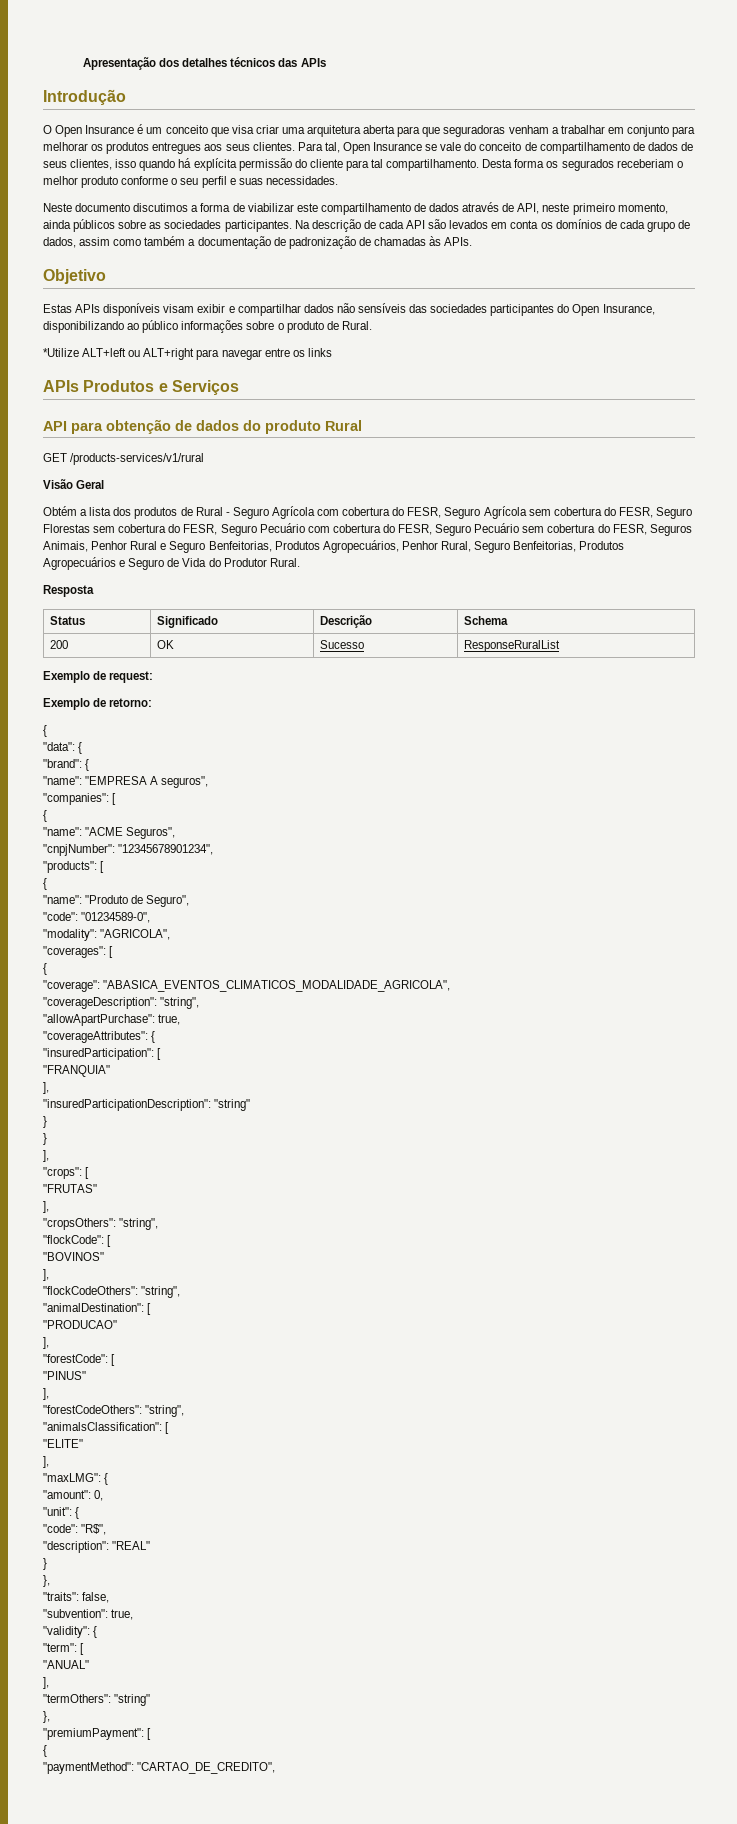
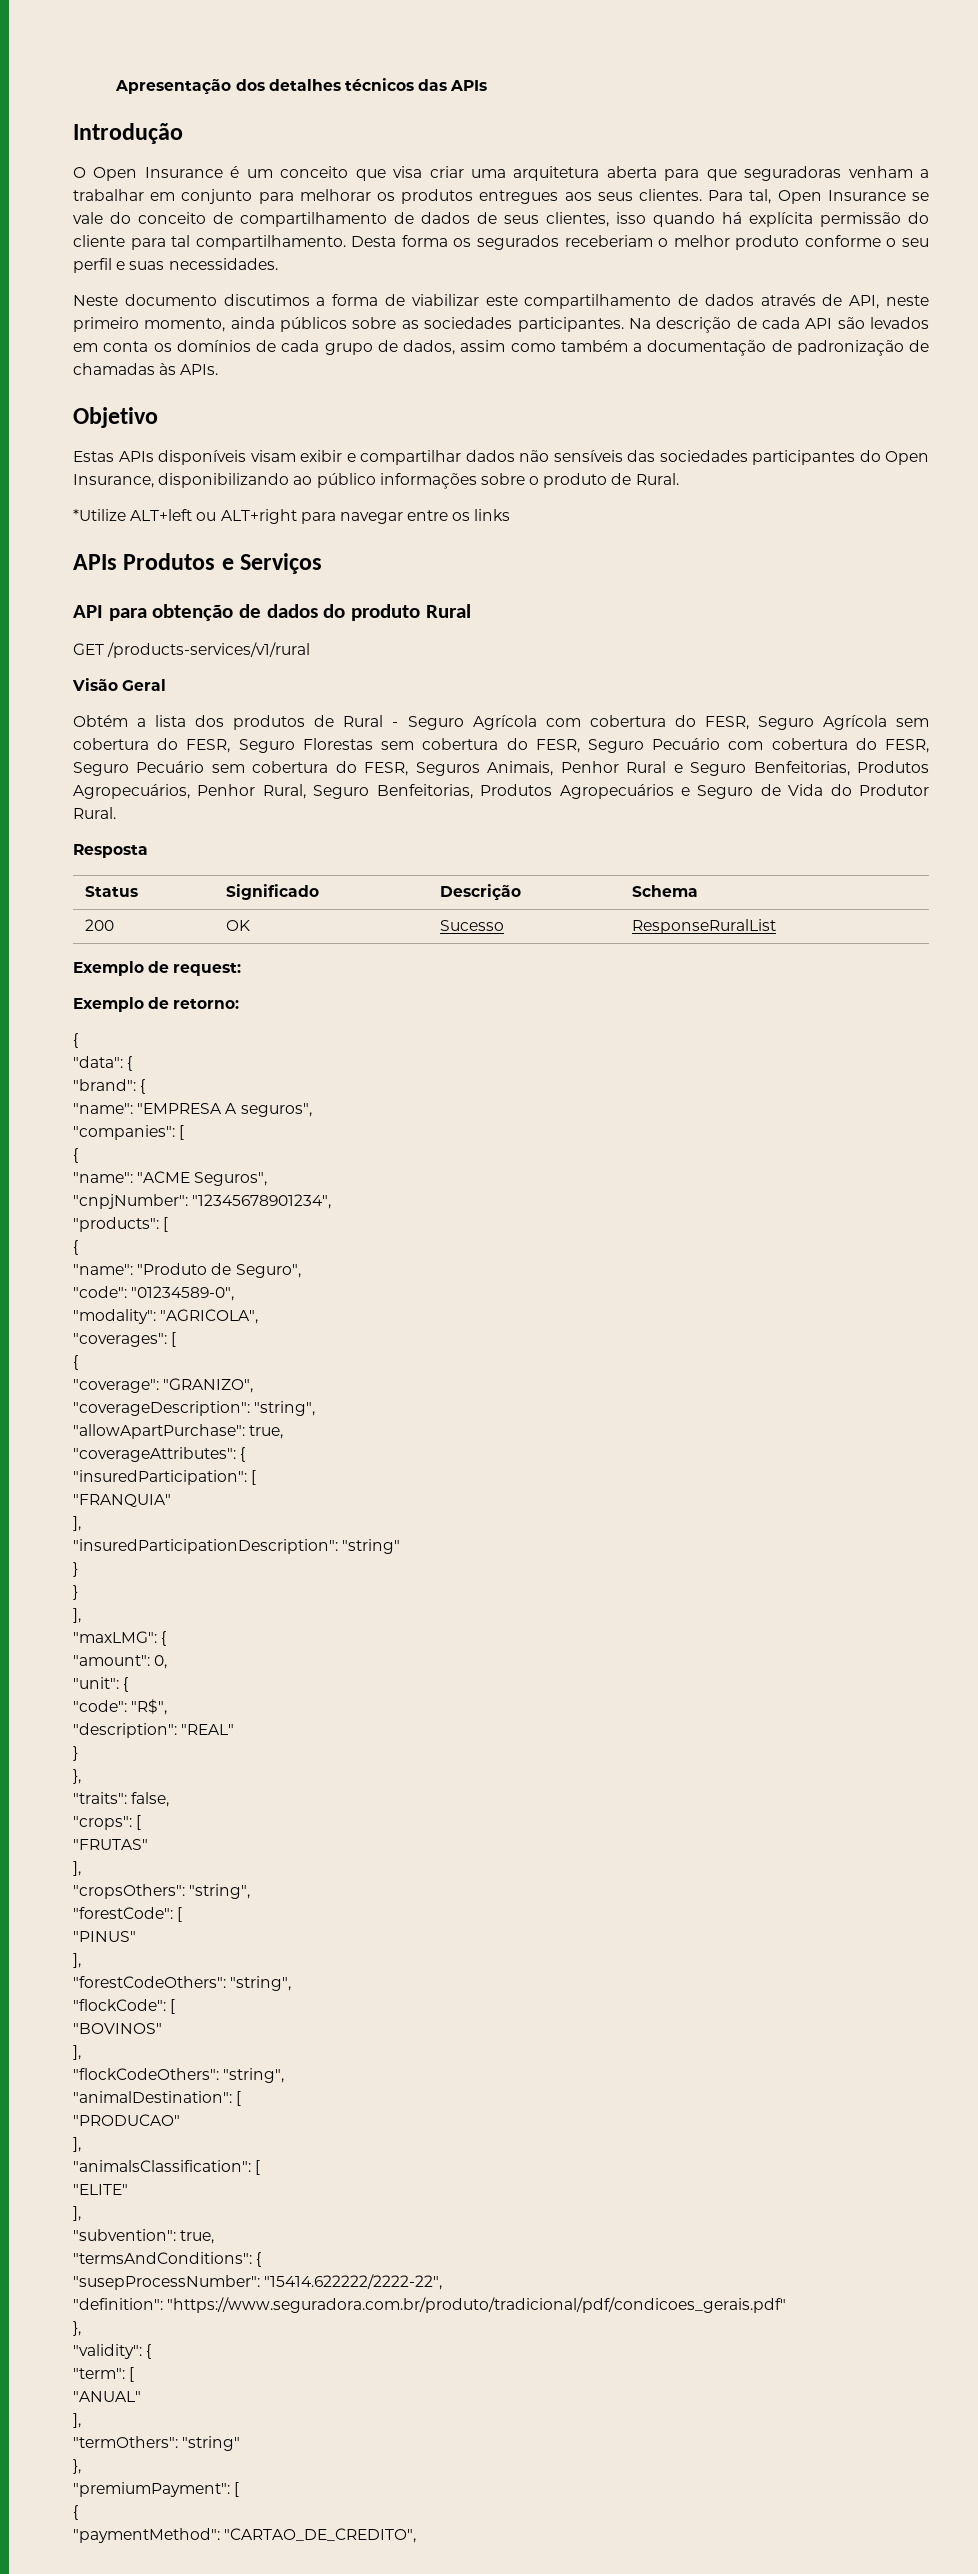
[103,980,451,992] "ABASICA_EVENTOS_CLIMATICOS_MODALIDADE_AGRICOLA", -> [163,1378,254,1393] "GRANIZO",
[43,1167,90,1179] [43,1184,97,1193] [43,1201,49,1213] [43,1218,159,1230] [43,1235,112,1247] [43,1252,104,1261] [43,1269,49,1281] [43,1286,181,1298] [43,1303,152,1315] [43,1320,117,1329] [43,1337,49,1349] [43,1354,116,1366] [43,1371,86,1380] [43,1388,49,1400] [43,1405,185,1417] [43,1422,170,1434] [43,1439,83,1448] [43,1456,49,1468] // "crops": [ // "FRUTAS" // ], // "cropsOthers": "string", // "flockCode": [ // "BOVINOS" // ], // "flockCodeOthers": "string", // "animalDestination": [ // "PRODUCAO" // ], // "forestCode": [ // "PINUS" // ], // "forestCodeOthers": "string", // "animalsClassification": [ // "ELITE" // ], -> (81, 1615) none
[43,1609,134,1620] "subvention": true, -> [73,1815,142,1830] [73,1839,148,1850] [73,1861,81,1876] [73,1884,251,1899] [73,1907,183,1922] [73,1931,136,1942] [73,1953,81,1968] [73,1976,292,1991] [73,1999,176,2014] [73,2023,162,2034] [73,2045,81,2060] [73,2068,285,2083] [73,2091,242,2106] [73,2114,180,2126] [73,2137,81,2152] [73,2160,261,2175] [73,2184,128,2195] [73,2206,81,2221] [73,2229,215,2244] [73,2252,262,2267] [73,2274,443,2290] [73,2297,787,2313] [73,2321,81,2336] "crops": [ // "FRUTAS" // ], // "cropsOthers": "string", // "forestCode": [ // "PINUS" // ], // "forestCodeOthers": "string", // "flockCode": [ // "BOVINOS" // ], // "flockCodeOthers": "string", // "animalDestination": [ // "PRODUCAO" // ], // "animalsClassification": [ // "ELITE" // ], // "subvention": true, // "termsAndConditions": { // "susepProcessNumber": "15414.622222/2222-22", // "definition": "https://www.seguradora.com.br/produto/tradicional/pdf/condicoes_gerais.pdf" // },

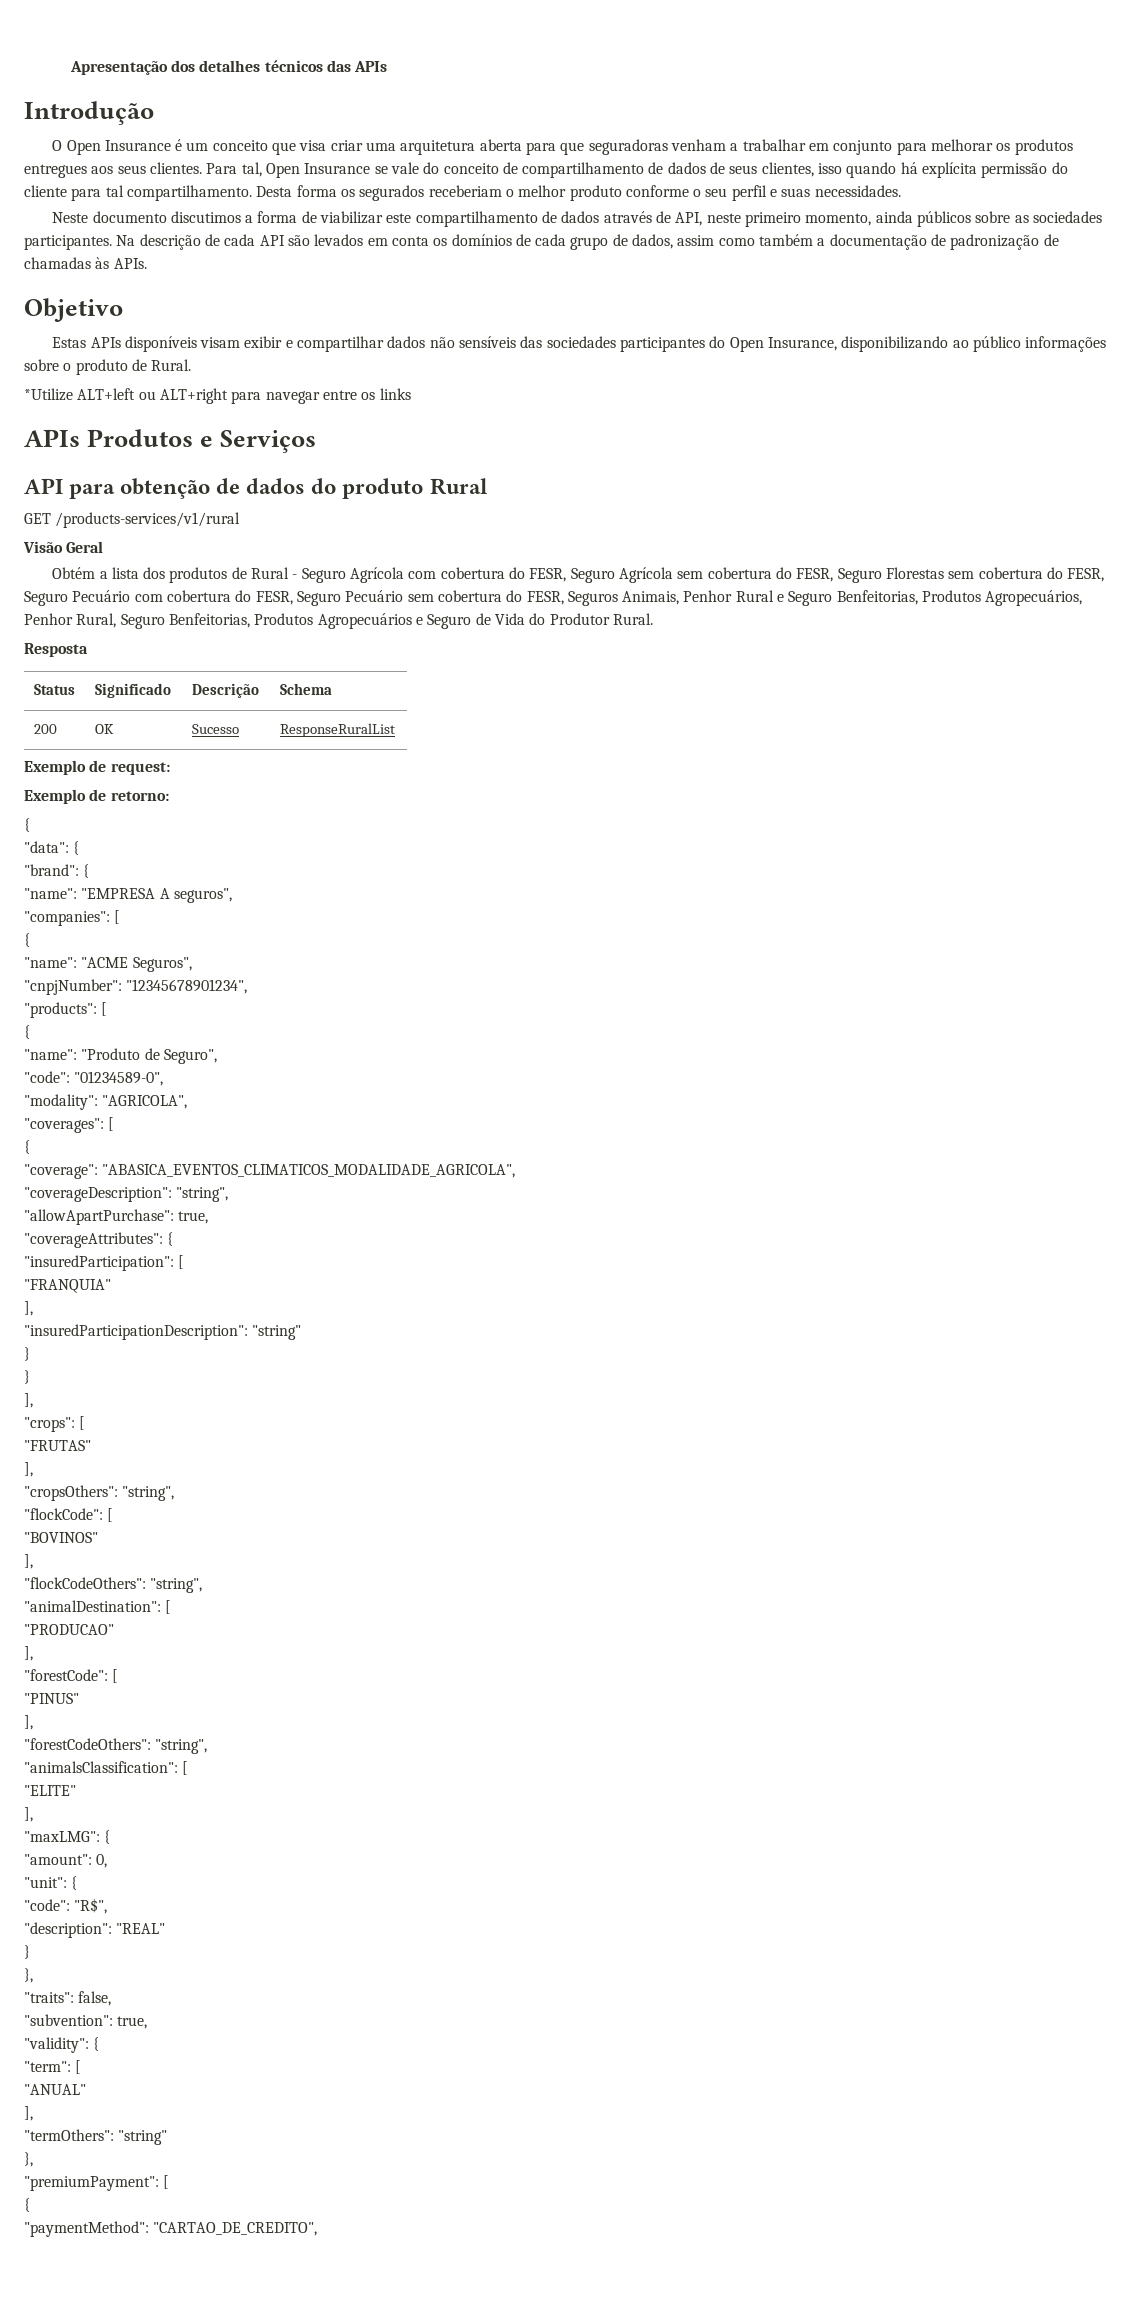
[163,1378,254,1393] "GRANIZO", -> [102,1164,516,1178] "ABASICA_EVENTOS_CLIMATICOS_MODALIDADE_AGRICOLA",
(81, 1615) none -> [24,1416,86,1432] [24,1440,91,1451] [24,1462,33,1477] [24,1485,175,1501] [24,1508,114,1522] [24,1532,98,1543] [24,1554,33,1569] [24,1577,203,1593] [24,1600,172,1614] [24,1624,114,1635] [24,1646,33,1661] [24,1669,119,1683] [24,1693,79,1704] [24,1715,33,1730] [24,1738,208,1754] [24,1761,189,1775] [24,1785,76,1796] [24,1807,33,1822] // "crops": [ // "FRUTAS" // ], // "cropsOthers": "string", // "flockCode": [ // "BOVINOS" // ], // "flockCodeOthers": "string", // "animalDestination": [ // "PRODUCAO" // ], // "forestCode": [ // "PINUS" // ], // "forestCodeOthers": "string", // "animalsClassification": [ // "ELITE" // ],
[73,1815,142,1830] [73,1839,148,1850] [73,1861,81,1876] [73,1884,251,1899] [73,1907,183,1922] [73,1931,136,1942] [73,1953,81,1968] [73,1976,292,1991] [73,1999,176,2014] [73,2023,162,2034] [73,2045,81,2060] [73,2068,285,2083] [73,2091,242,2106] [73,2114,180,2126] [73,2137,81,2152] [73,2160,261,2175] [73,2184,128,2195] [73,2206,81,2221] [73,2229,215,2244] [73,2252,262,2267] [73,2274,443,2290] [73,2297,787,2313] [73,2321,81,2336] "crops": [ // "FRUTAS" // ], // "cropsOthers": "string", // "forestCode": [ // "PINUS" // ], // "forestCodeOthers": "string", // "flockCode": [ // "BOVINOS" // ], // "flockCodeOthers": "string", // "animalDestination": [ // "PRODUCAO" // ], // "animalsClassification": [ // "ELITE" // ], // "subvention": true, // "termsAndConditions": { // "susepProcessNumber": "15414.622222/2222-22", // "definition": "https://www.seguradora.com.br/produto/tradicional/pdf/condicoes_gerais.pdf" // }, -> [24,2014,148,2029] "subvention": true,

